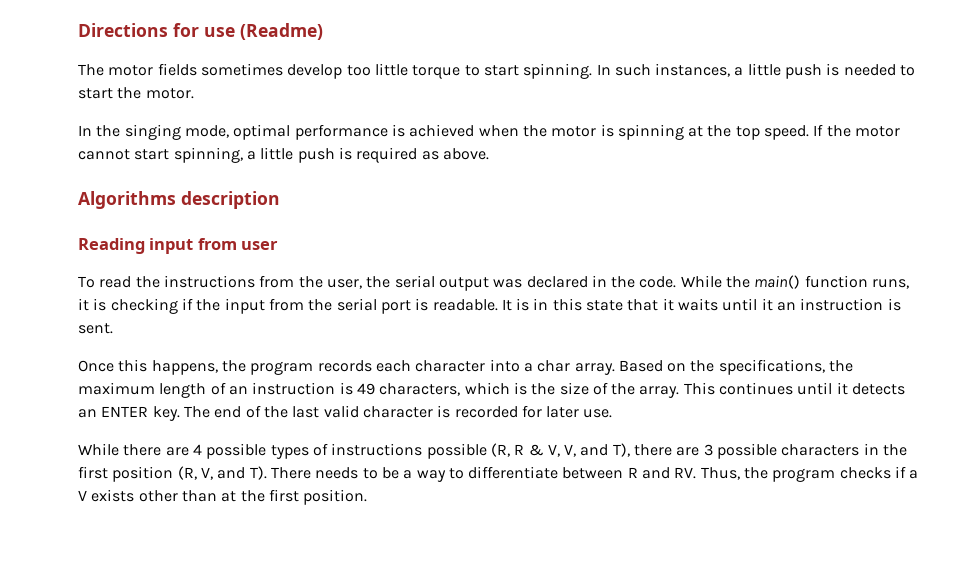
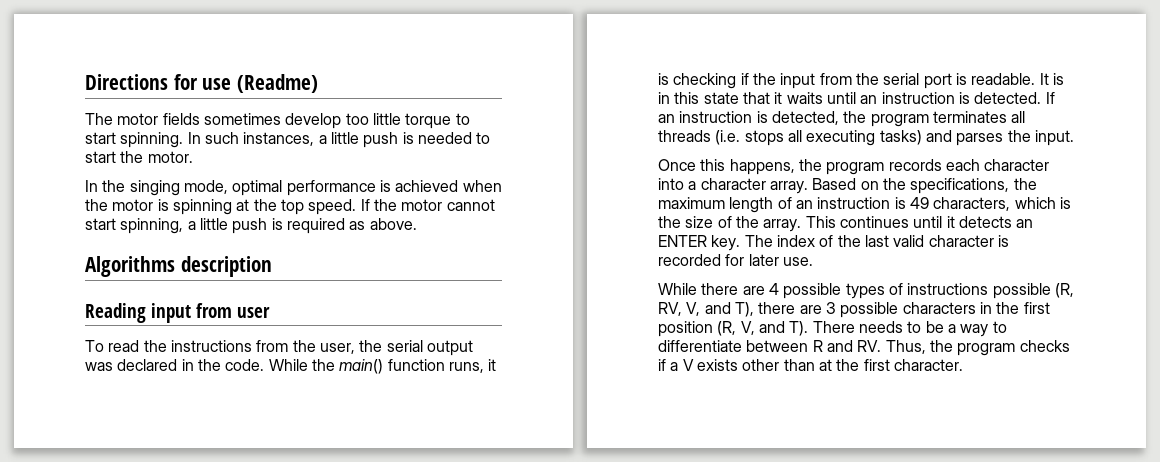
[761,298,901,311] [78,323,113,334] it an instruction is sent. -> [860,92,1055,104] [658,111,1026,127] [658,130,1074,146] an instruction is detected. If an instruction is detected, the program terminates all threads (i.e. stops all executing tasks) and parses the input.
[537,360,571,372] char -> [700,178,766,190] character
[214,406,242,418] end -> [776,235,815,247] index
[514,444,560,457] R & V, -> [658,302,682,316] RV,
[303,489,368,505] position. -> [893,359,963,371] character.

